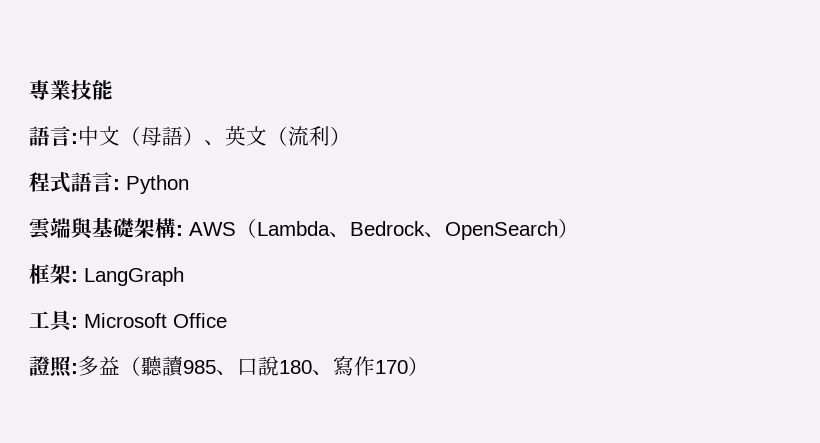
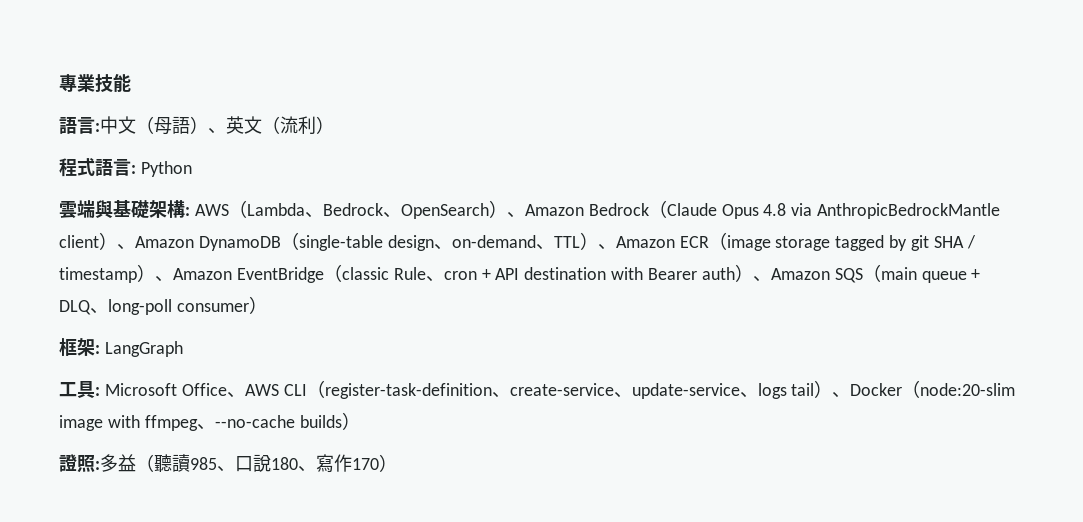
(579, 228) none -> [506,200,1001,219] [59,232,976,251] [59,264,981,283] [59,296,267,315] 、Amazon Bedrock（Claude Opus 4.8 via AnthropicBedrockMantle client）、Amazon DynamoDB（single-table design、on-demand、TTL）、Amazon ECR（image storage tagged by git SHA / timestamp）、Amazon EventBridge（classic Rule、cron + API destination with Bearer auth）、Amazon SQS（main queue + DLQ、long-poll consumer）
(227, 320) none -> [226,380,1016,399] [59,412,360,431] 、AWS CLI（register-task-definition、create-service、update-service、logs tail）、Docker（node:20-slim image with ffmpeg、--no-cache builds）

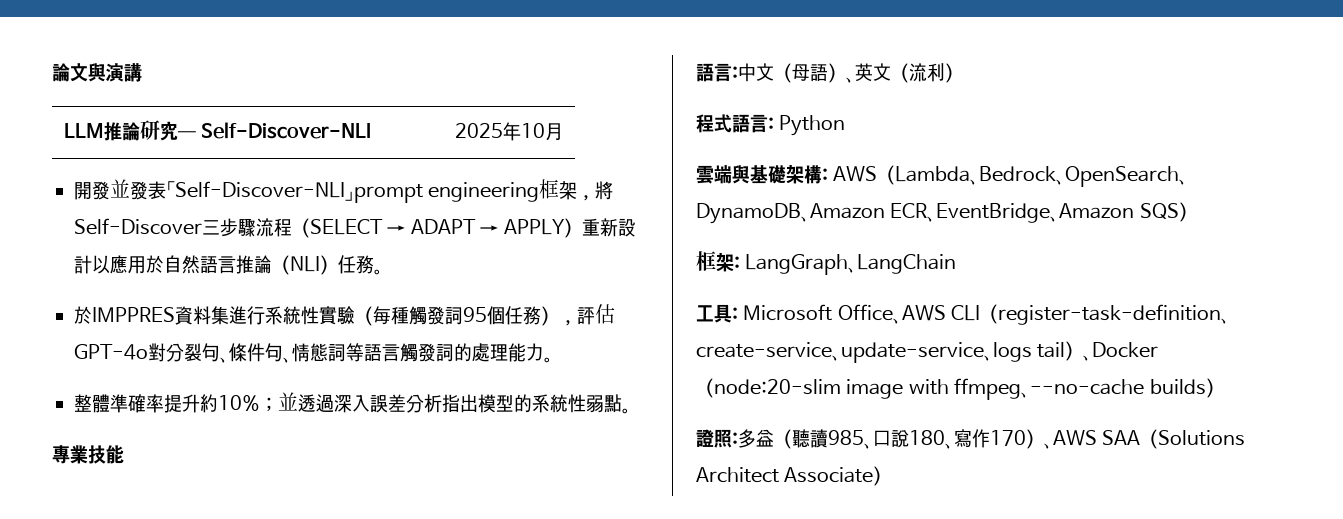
(59, 83) none -> [52,63,142,82] [63,120,372,141] [455,122,564,141] [74,179,614,203] [74,218,636,238] [74,255,383,275] [74,304,615,326] [74,343,553,363] [74,392,631,414] 論文與演講 // LLM推論研究— Self-Discover-NLI | 2025年10月 // 開發並發表「Self-Discover-NLI」prompt engineering框架，將Self-Discover三步驟流程（SELECT → ADAPT → APPLY）重新設計以應用於自然語言推論（NLI）任務。 // 於IMPPRES資料集進行系統性實驗（每種觸發詞95個任務），評估GPT-4o對分裂句、條件句、情態詞等語言觸發詞的處理能力。 // 整體準確率提升約10%；並透過深入誤差分析指出模型的系統性弱點。 //
[488,200,1001,219] [59,232,976,251] [59,264,981,283] [59,299,249,315] ）、Amazon Bedrock（Claude Opus 4.8 via AnthropicBedrockMantle client）、Amazon DynamoDB（single-table design、on-demand、TTL）、Amazon ECR（image storage tagged by git SHA / timestamp）、Amazon EventBridge（classic Rule、cron + API destination with Bearer auth）、Amazon SQS（main queue + DLQ、long-poll consumer -> [1179,179,1189,185] [696,203,1179,224] 、DynamoDB、Amazon ECR、EventBridge、Amazon SQS
(183, 349) none -> [848,254,957,274] 、LangChain
(397, 463) none -> [1044,429,1246,449] [696,466,892,486] 、AWS SAA（Solutions Architect Associate）

